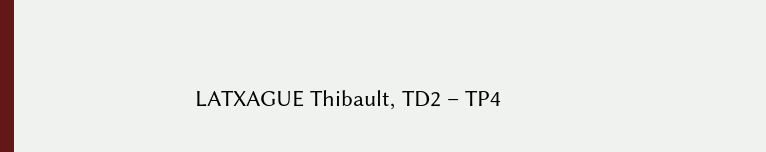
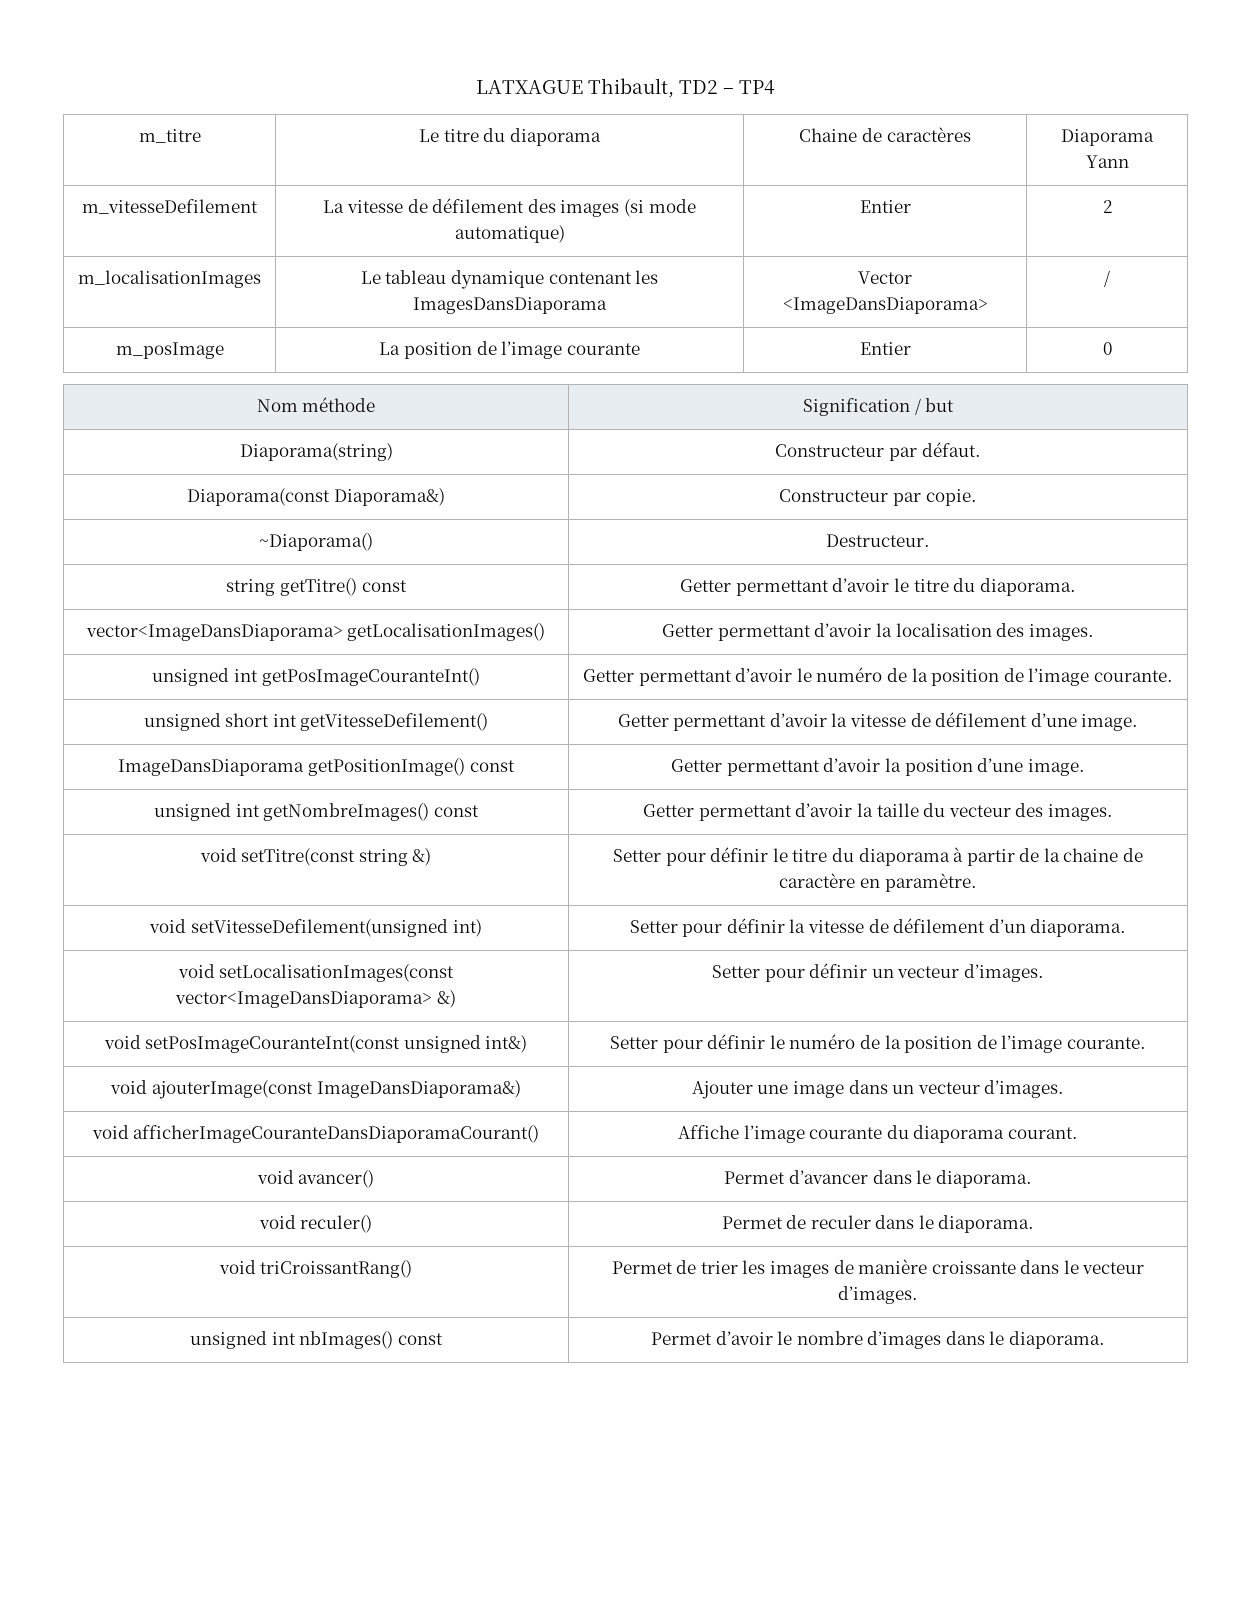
(501, 98) none -> [138,129,201,143] [419,128,601,146] [799,127,971,142] [1061,129,1154,146] [1085,155,1129,168] [82,199,258,214] [323,198,696,217] [454,225,565,243] [859,200,911,213] [1102,200,1112,213] [78,270,261,288] [360,270,659,289] [413,297,607,314] [858,271,912,284] [782,297,988,314] [1104,270,1110,287] [115,342,224,359] [379,341,640,359] [859,342,911,355] [1102,342,1112,355] [256,397,376,412] [802,398,955,416] [239,443,393,461] [775,442,981,461] [187,488,445,506] [779,489,977,506] [259,533,373,551] [826,534,930,547] [226,578,407,596] [680,578,1076,596] [85,623,546,641] [662,623,1094,641] [152,668,480,686] [583,667,1173,686] [143,713,489,731] [617,712,1139,731] [118,758,515,776] [671,758,1085,776] [154,803,479,821] [643,803,1113,821] [199,848,432,866] [612,847,1144,866] [779,873,977,892] [149,919,482,937] [629,918,1127,937] [177,964,455,982] [175,990,456,1008] [712,963,1044,982] [103,1035,528,1053] [610,1034,1146,1053] [110,1080,521,1099] [691,1080,1065,1099] [91,1125,540,1143] [678,1125,1078,1143] [256,1170,375,1188] [724,1170,1032,1188] [258,1215,373,1233] [721,1215,1035,1233] [218,1260,413,1278] [611,1259,1145,1278] [838,1286,918,1304] [190,1331,443,1349] [650,1331,1106,1349] // m_titre | Le titre du diaporama | Chaine de caractères | Diaporama Yann // m_vitesseDefilement | La vitesse de défilement des images (si mode automatique) | Entier | 2 // m_localisationImages | Le tableau dynamique contenant les ImagesDansDiaporama | Vector <ImageDansDiaporama> | / // m_posImage | La position de l’image courante | Entier | 0 // Nom méthode | Signification / but // Diaporama(string) | Constructeur par défaut. // Diaporama(const Diaporama&) | Constructeur par copie. // ~Diaporama() | Destructeur. // string getTitre() const | Getter permettant d’avoir le titre du diaporama. // vector<ImageDansDiaporama> getLocalisationImages() | Getter permettant d’avoir la localisation des images. // unsigned int getPosImageCouranteInt() | Getter permettant d’avoir le numéro de la position de l’image courante. // unsigned short int getVitesseDefilement() | Getter permettant d’avoir la vitesse de défilement d’une image. // ImageDansDiaporama getPositionImage() const | Getter permettant d’avoir la position d’une image. // unsigned int getNombreImages() const | Getter permettant d’avoir la taille du vecteur des images. // void setTitre(const string &) | Setter pour définir le titre du diaporama à partir de la chaine de caractère en paramètre. // void setVitesseDefilement(unsigned int) | Setter pour définir la vitesse de défilement d’un diaporama. // void setLocalisationImages(const vector<ImageDansDiaporama> &) | Setter pour définir un vecteur d’images. // void setPosImageCouranteInt(const unsigned int&) | Setter pour définir le numéro de la position de l’image courante. // void ajouterImage(const ImageDansDiaporama&) | Ajouter une image dans un vecteur d’images. // void afficherImageCouranteDansDiaporamaCourant() | Affiche l’image courante du diaporama courant. // void avancer() | Permet d’avancer dans le diaporama. // void reculer() | Permet de reculer dans le diaporama. // void triCroissantRang() | Permet de trier les images de manière croissante dans le vecteur d’images. // unsigned int nbImages() const | Permet d’avoir le nombre d’images dans le diaporama.

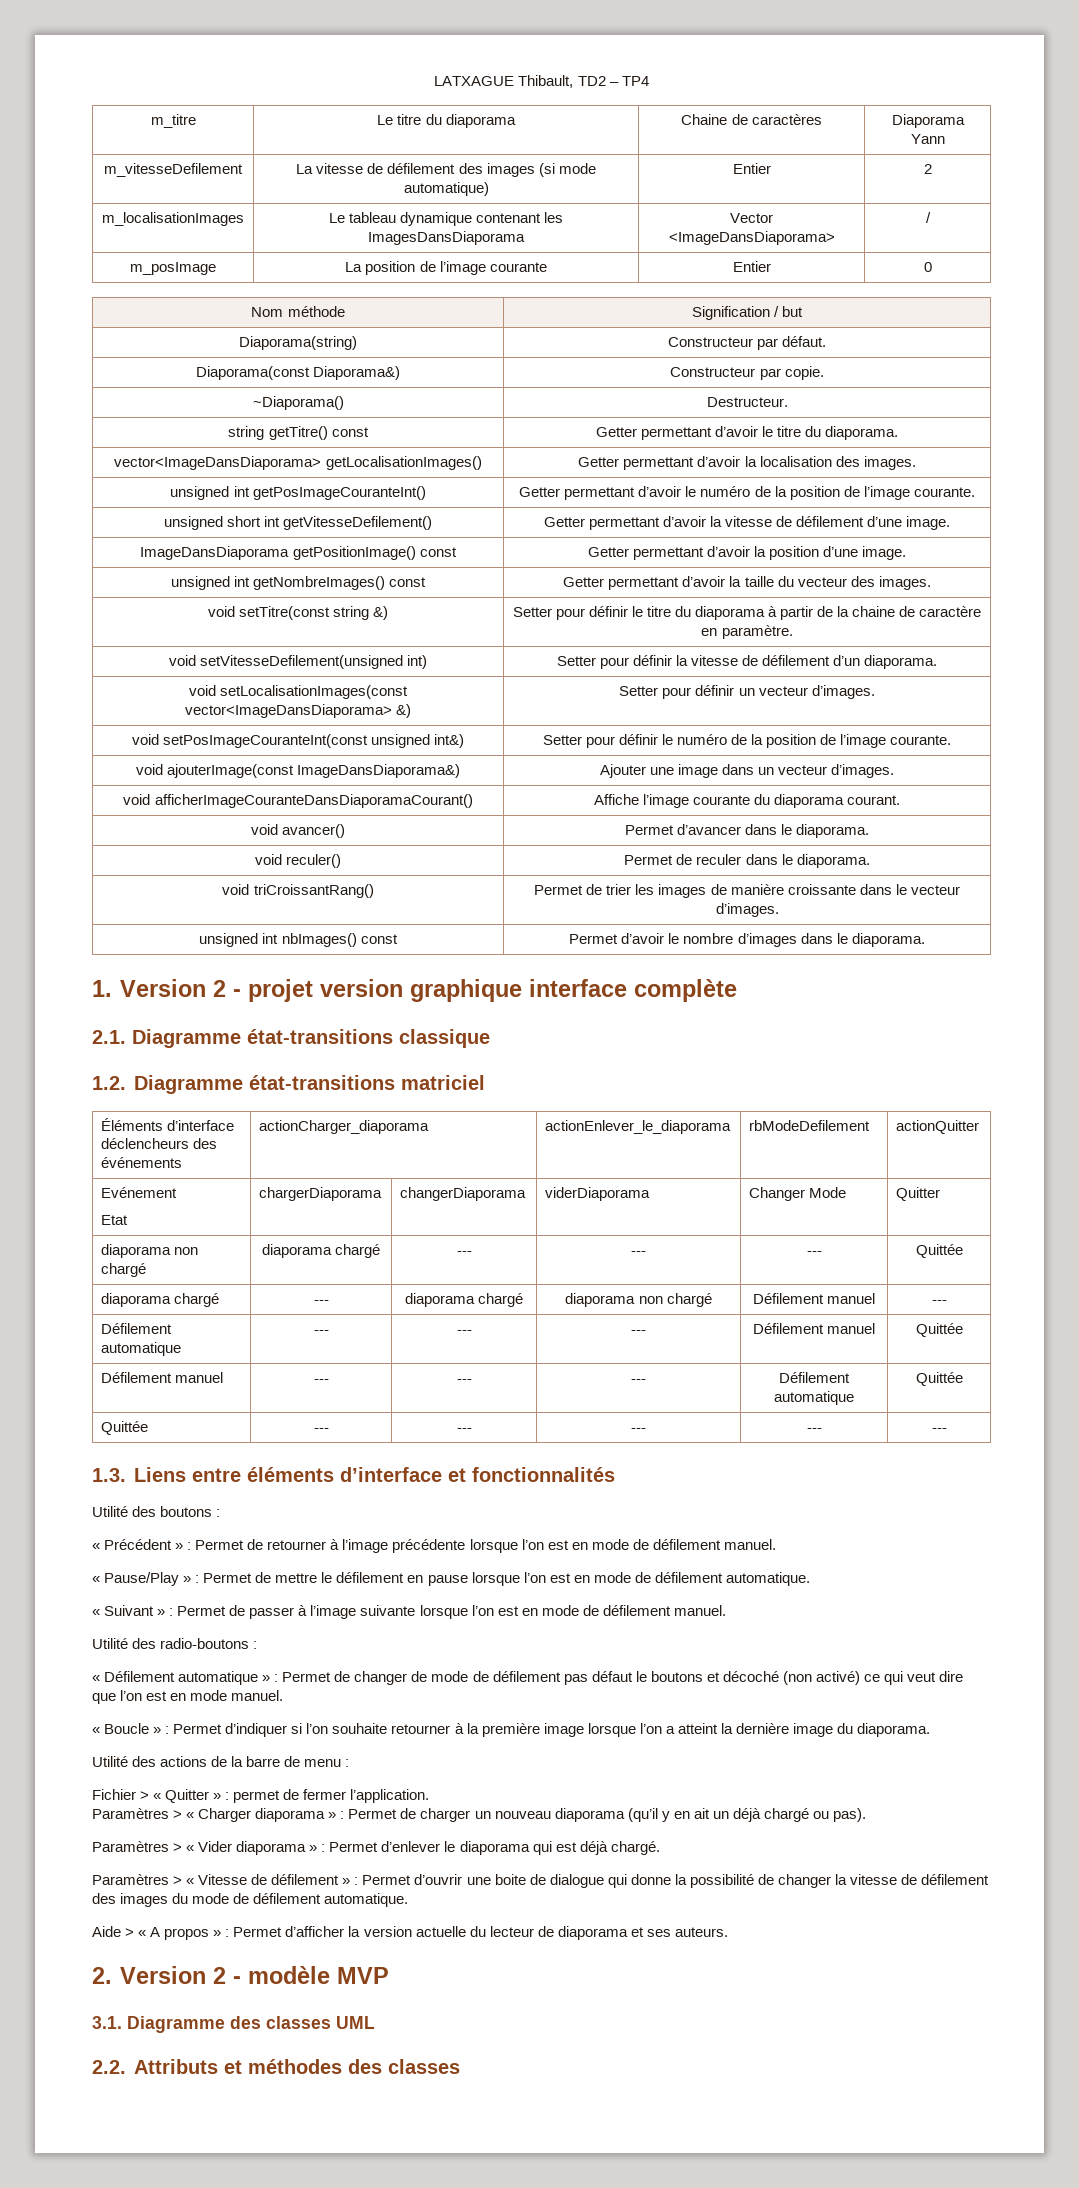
(1106, 1340) none -> [92,979,738,1002] [92,1029,490,1048] [92,1075,485,1094] [101,1118,235,1131] [101,1138,218,1149] [101,1157,183,1168] [259,1120,430,1134] [545,1120,732,1134] [749,1120,871,1131] [896,1120,980,1134] [101,1187,178,1198] [101,1215,129,1225] [259,1187,383,1201] [400,1187,527,1201] [545,1187,651,1201] [749,1187,847,1201] [896,1187,941,1201] [101,1244,199,1258] [101,1263,147,1277] [261,1244,381,1258] [456,1251,472,1255] [631,1251,646,1255] [806,1251,822,1255] [915,1244,963,1258] [101,1293,220,1307] [313,1300,329,1304] [404,1293,524,1307] [565,1293,712,1307] [752,1293,876,1304] [931,1300,947,1304] [101,1323,173,1334] [101,1342,182,1356] [313,1330,329,1334] [456,1330,472,1334] [631,1330,646,1334] [752,1323,876,1334] [915,1323,963,1337] [101,1372,224,1383] [313,1379,329,1383] [456,1379,472,1383] [631,1379,646,1383] [779,1372,850,1383] [774,1391,854,1405] [915,1372,963,1386] [101,1421,149,1435] [313,1428,329,1432] [456,1428,472,1432] [631,1428,646,1432] [806,1428,822,1432] [931,1428,947,1432] [92,1467,615,1482] [92,1506,221,1517] [92,1539,776,1553] [92,1572,810,1586] [92,1605,726,1619] [92,1638,258,1649] [92,1671,964,1685] [92,1690,284,1704] [92,1723,931,1737] [92,1756,350,1767] [92,1789,430,1803] [92,1808,867,1822] [92,1841,660,1855] [92,1874,990,1888] [92,1893,409,1907] [92,1926,728,1940] [92,1966,390,1984] [92,2016,375,2033] [92,2059,460,2074] // 1. Version 2 - projet version graphique interface complète // 2.1. Diagramme état-transitions classique // 1.2. Diagramme état-transitions matriciel // Éléments d’interface déclencheurs des événements | actionCharger_diaporama | actionEnlever_le_diaporama | rbModeDefilement | actionQuitter // Evénement // Etat | chargerDiaporama | changerDiaporama | viderDiaporama | Changer Mode | Quitter // diaporama non chargé | diaporama chargé | --- | --- | --- | Quittée // diaporama chargé | --- | diaporama chargé | diaporama non chargé | Défilement manuel | --- // Défilement automatique | --- | --- | --- | Défilement manuel | Quittée // Défilement manuel | --- | --- | --- | Défilement automatique | Quittée // Quittée | --- | --- | --- | --- | --- // 1.3. Liens entre éléments d’interface et fonctionnalités // Utilité des boutons : // « Précédent » : Permet de retourner à l’image précédente lorsque l’on est en mode de défilement manuel. // « Pause/Play » : Permet de mettre le défilement en pause lorsque l’on est en mode de défilement automatique. // « Suivant » : Permet de passer à l’image suivante lorsque l’on est en mode de défilement manuel. // Utilité des radio-boutons : // « Défilement automatique » : Permet de changer de mode de défilement pas défaut le boutons et décoché (non activé) ce qui veut dire que l’on est en mode manuel. // « Boucle » : Permet d’indiquer si l’on souhaite retourner à la première image lorsque l’on a atteint la dernière image du diaporama. // Utilité des actions de la barre de menu : // Fichier > « Quitter » : permet de fermer l’application. // Paramètres > « Charger diaporama » : Permet de charger un nouveau diaporama (qu’il y en ait un déjà chargé ou pas). // Paramètres > « Vider diaporama » : Permet d’enlever le diaporama qui est déjà chargé. // Paramètres > « Vitesse de défilement » : Permet d’ouvrir une boite de dialogue qui donne la possibilité de changer la vitesse de défilement des images du mode de défilement automatique. // Aide > « A propos » : Permet d’afficher la version actuelle du lecteur de diaporama et ses auteurs. // 2. Version 2 - modèle MVP // 3.1. Diagramme des classes UML // 2.2. Attributs et méthodes des classes

